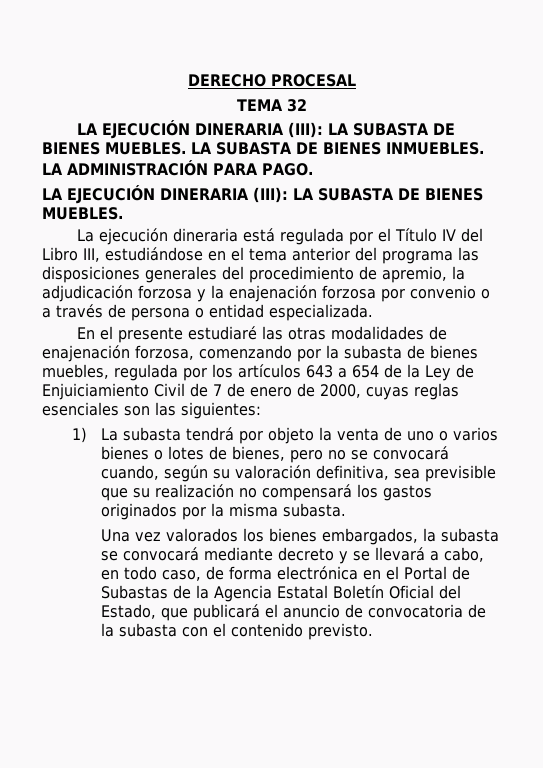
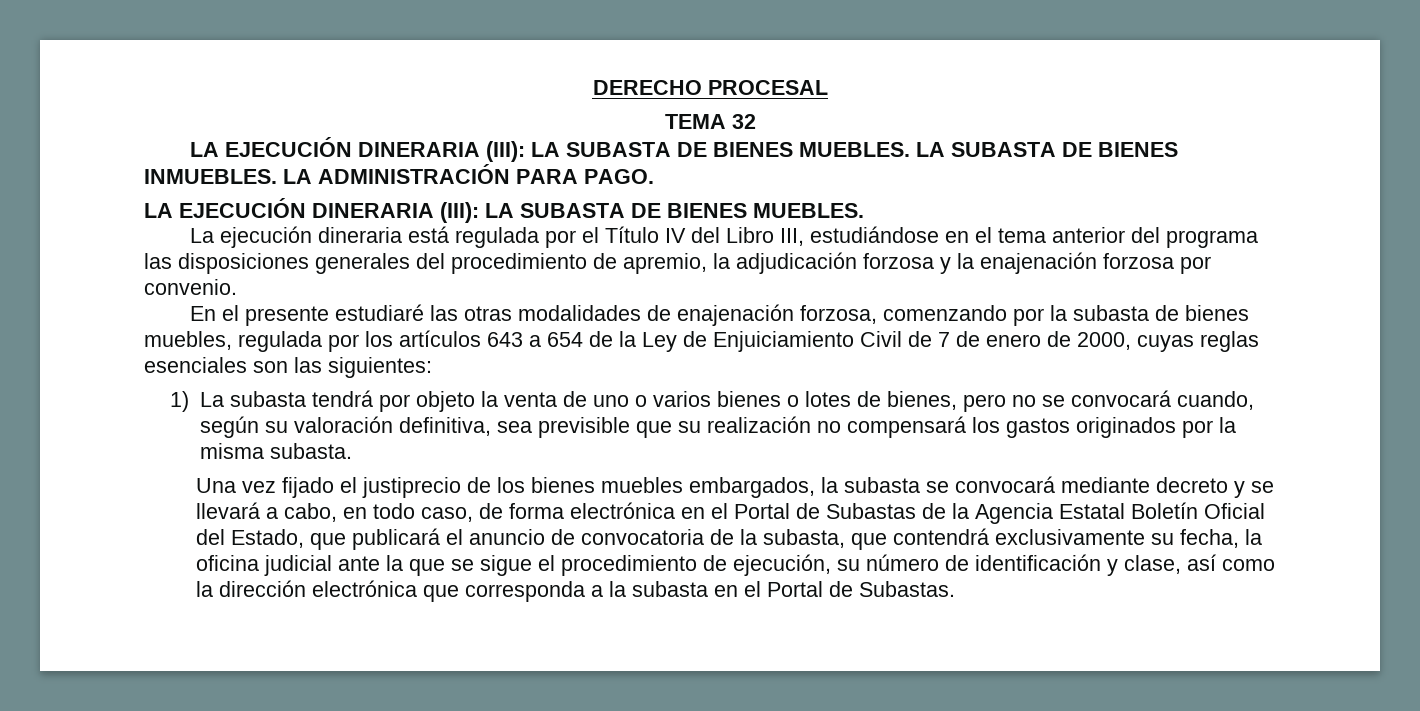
[410,285,490,299] [42,304,373,321] convenio o a través de persona o entidad especializada. -> [144,279,237,295] convenio.
[166,528,239,542] valorados -> [281,477,491,498] fijado el justiprecio de
(318, 535) none -> [600,477,683,493] muebles
[119,623,374,640] subasta con el contenido previsto. -> [762,528,1262,550] [195,554,1275,576] [195,580,955,602] subasta, que contendrá exclusivamente su fecha, la oficina judicial ante la que se sigue el procedimiento de ejecución, su número de identificación y clase, así como la dirección electrónica que corresponda a la subasta en el Portal de Subastas.

